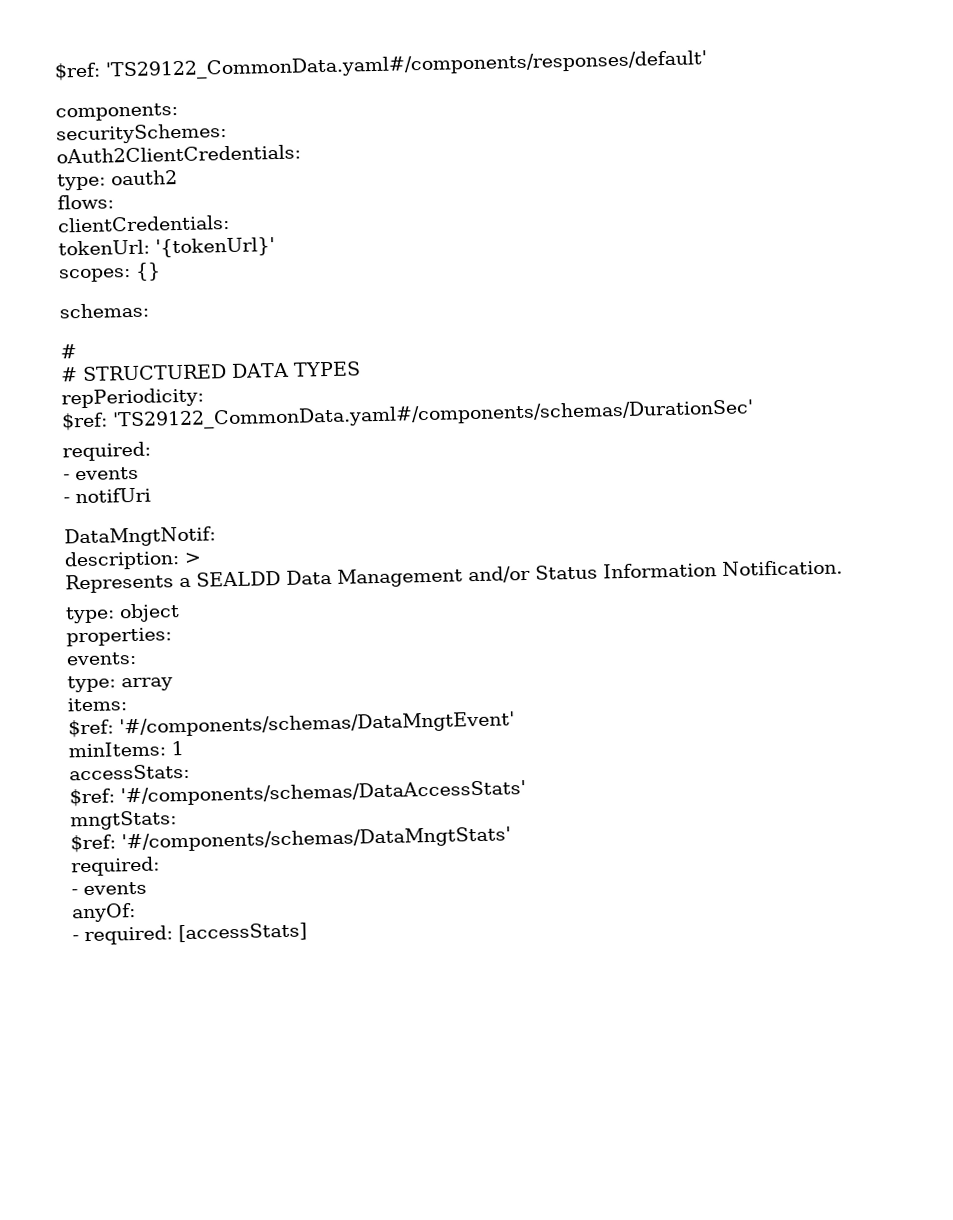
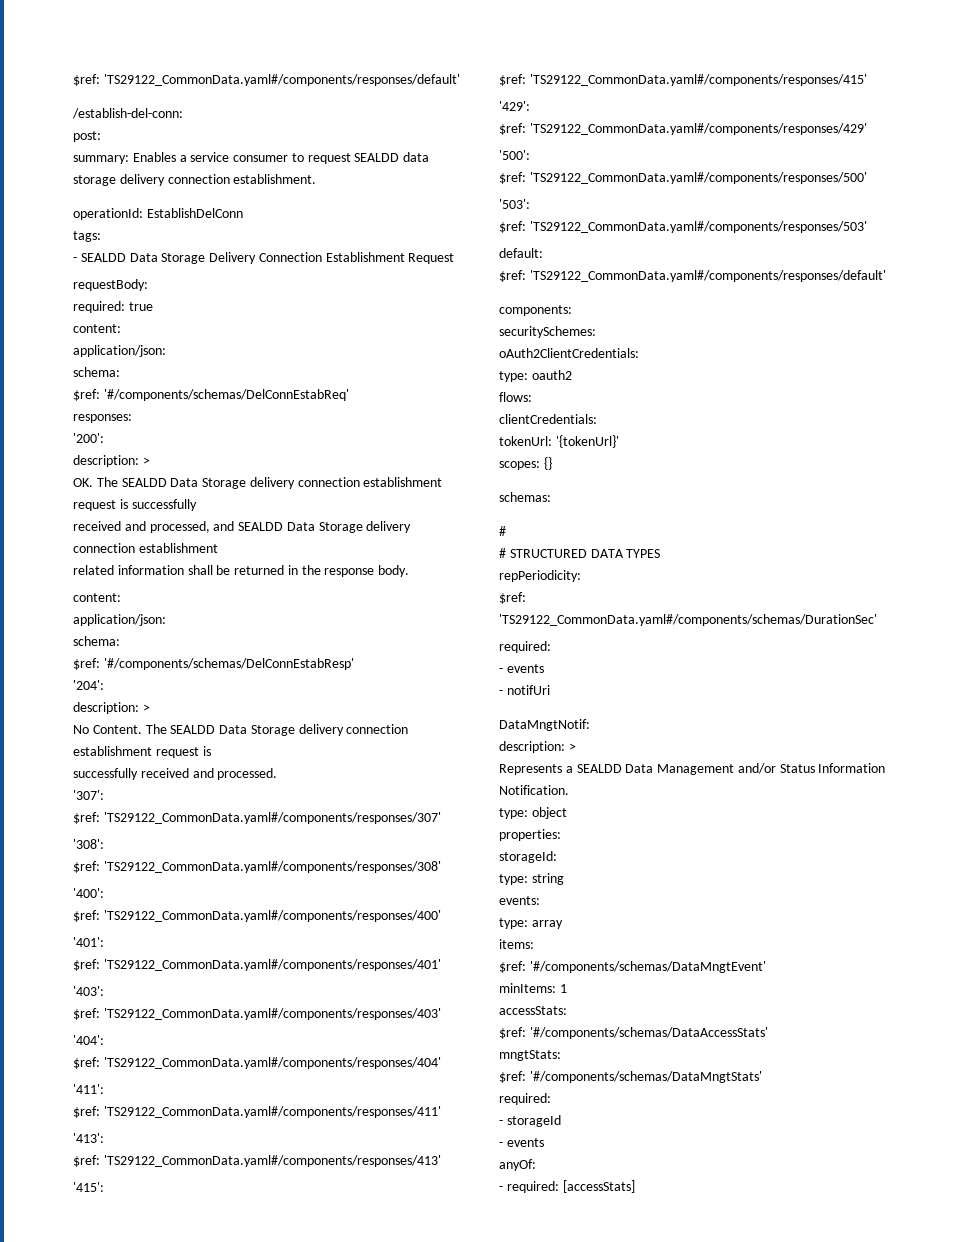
[54,50,707,81] $ref: 'TS29122_CommonData.yaml#/components/responses/default' -> [73,74,460,86] [72,108,183,119] [73,131,101,142] [73,152,430,164] [73,174,317,186] [73,208,243,220] [73,231,101,242] [73,252,455,264] [73,279,148,291] [73,301,153,313] [73,324,121,333] [73,345,166,357] [73,367,120,377] [73,389,349,401] [73,414,132,423] [73,433,104,443] [73,455,150,467] [73,477,443,489] [73,499,197,511] [73,521,412,533] [73,543,218,553] [73,565,410,577] [73,593,121,602] [73,614,166,626] [73,636,120,646] [73,658,354,670] [73,680,104,690] [73,702,150,714] [73,724,409,736] [73,746,211,758] [73,768,278,780] [73,790,104,800] [73,812,441,824] [73,839,104,849] [73,861,441,873] [73,888,104,898] [73,910,441,922] [73,937,104,947] [73,959,441,971] [73,986,104,996] [73,1008,441,1020] [73,1035,104,1045] [73,1057,441,1069] [73,1084,104,1094] [73,1106,441,1118] [73,1133,104,1143] [73,1155,441,1167] [73,1182,104,1192] [499,74,867,86] [499,101,530,111] [499,123,867,135] [499,150,530,160] [499,172,867,184] [499,199,530,209] [499,221,867,233] [499,248,543,258] [499,270,886,282] $ref: 'TS29122_CommonData.yaml#/components/responses/default' // /establish-del-conn: // post: // summary: Enables a service consumer to request SEALDD data storage delivery connection establishment. // operationId: EstablishDelConn // tags: // - SEALDD Data Storage Delivery Connection Establishment Request // requestBody: // required: true // content: // application/json: // schema: // $ref: '#/components/schemas/DelConnEstabReq' // responses: // '200': // description: > // OK. The SEALDD Data Storage delivery connection establishment request is successfully // received and processed, and SEALDD Data Storage delivery connection establishment // related information shall be returned in the response body. // content: // application/json: // schema: // $ref: '#/components/schemas/DelConnEstabResp' // '204': // description: > // No Content. The SEALDD Data Storage delivery connection establishment request is // successfully received and processed. // '307': // $ref: 'TS29122_CommonData.yaml#/components/responses/307' // '308': // $ref: 'TS29122_CommonData.yaml#/components/responses/308' // '400': // $ref: 'TS29122_CommonData.yaml#/components/responses/400' // '401': // $ref: 'TS29122_CommonData.yaml#/components/responses/401' // '403': // $ref: 'TS29122_CommonData.yaml#/components/responses/403' // '404': // $ref: 'TS29122_CommonData.yaml#/components/responses/404' // '411': // $ref: 'TS29122_CommonData.yaml#/components/responses/411' // '413': // $ref: 'TS29122_CommonData.yaml#/components/responses/413' // '415': // $ref: 'TS29122_CommonData.yaml#/components/responses/415' // '429': // $ref: 'TS29122_CommonData.yaml#/components/responses/429' // '500': // $ref: 'TS29122_CommonData.yaml#/components/responses/500' // '503': // $ref: 'TS29122_CommonData.yaml#/components/responses/503' // default: // $ref: 'TS29122_CommonData.yaml#/components/responses/default'
(172, 637) none -> [499,851,557,863] [499,873,564,885] // storageId: // type: string
(160, 866) none -> [499,1115,561,1127] // - storageId

